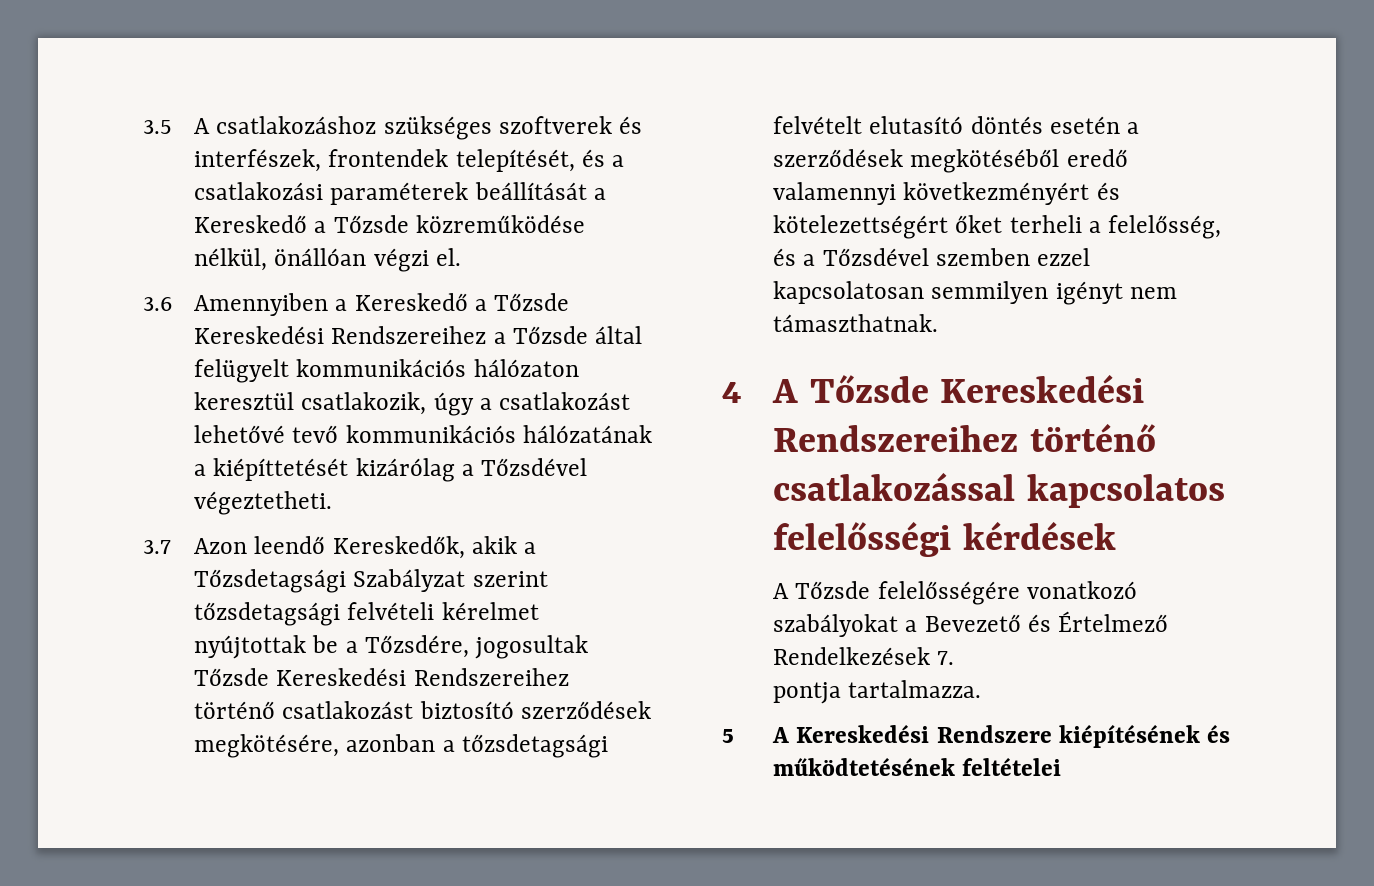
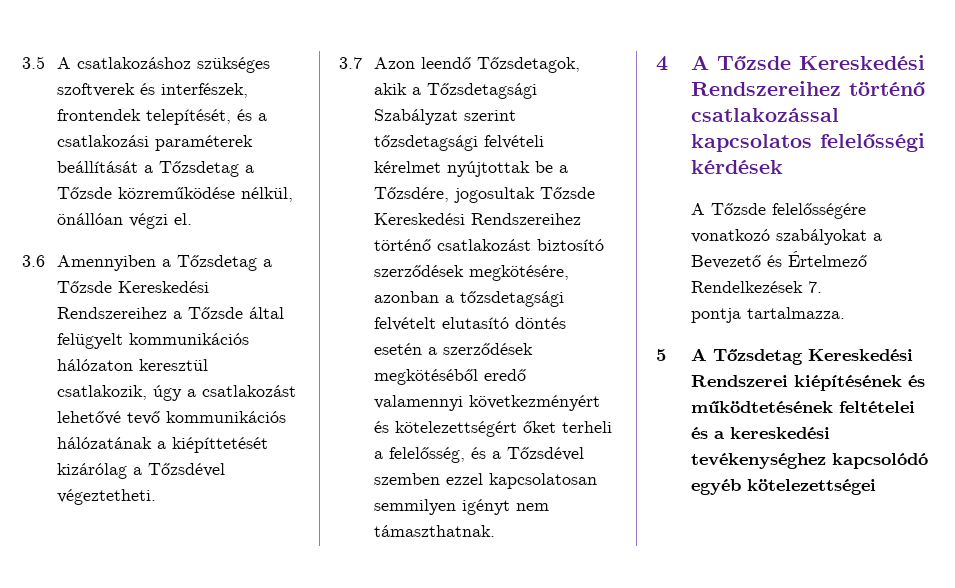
[194,215,308,233] Kereskedő -> [158,161,239,177] Tőzsdetag
[354,293,468,311] Kereskedő -> [176,255,257,271] Tőzsdetag
[332,536,465,559] Kereskedők, -> [476,57,580,73] Tőzsdetagok,
[796,724,1052,743] Kereskedési Rendszere -> [712,349,913,365] [690,375,788,387] Tőzsdetag Kereskedési Rendszerei
(1062, 766) none -> [690,427,830,439] [690,453,928,469] [690,479,876,495] és a kereskedési tevékenységhez kapcsolódó egyéb kötelezettségei

